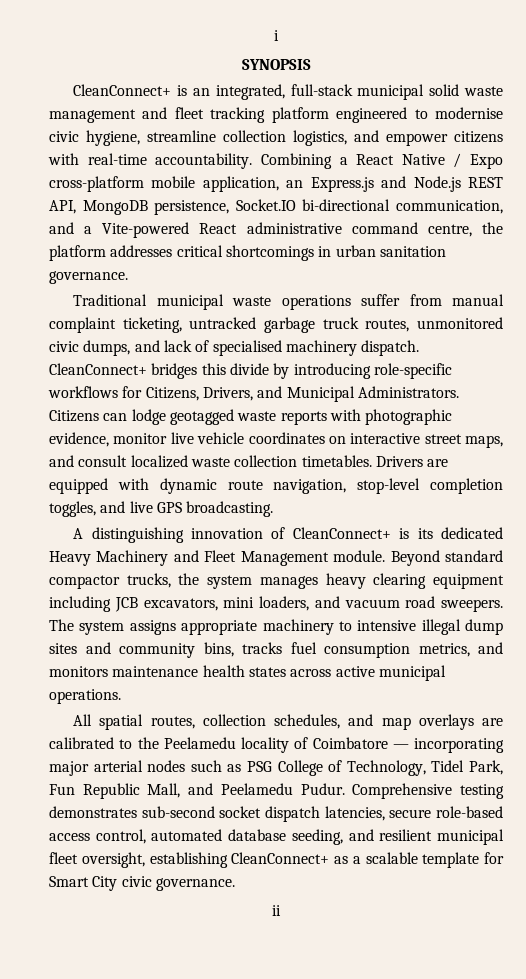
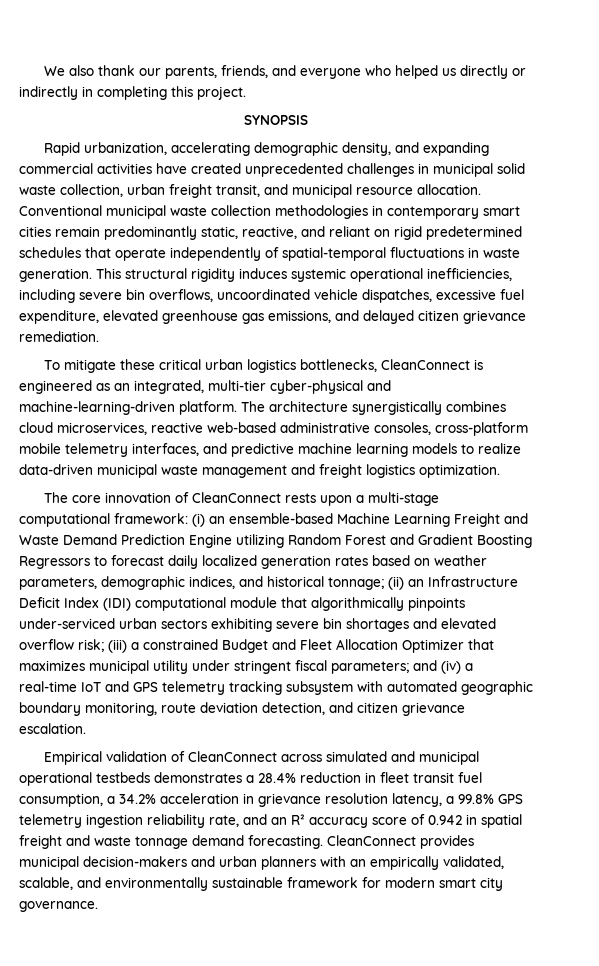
[274,30,279,41] [241,59,311,70] [73,84,504,100] [49,107,503,123] [49,130,503,146] [48,153,503,169] [49,176,504,192] [49,199,503,215] [49,222,504,238] [49,245,446,261] [49,271,128,284] [73,294,504,310] [49,317,504,333] [49,340,420,356] [49,363,452,379] [48,386,459,402] [49,409,453,425] [49,432,503,448] [49,455,449,468] [49,478,503,494] [49,501,274,517] [73,527,503,543] [49,550,503,566] [49,573,505,589] [49,596,503,612] [49,619,503,635] [49,642,503,658] [49,665,446,681] [49,689,121,704] [73,714,503,730] [49,737,504,753] [49,760,504,776] [49,783,505,799] [49,806,504,822] [49,829,505,845] [49,852,504,868] [49,876,235,891] [272,905,281,916] i // SYNOPSIS // CleanConnect+ is an integrated, full-stack municipal solid waste management and fleet tracking platform engineered to modernise civic hygiene, streamline collection logistics, and empower citizens with real-time accountability. Combining a React Native / Expo cross-platform mobile application, an Express.js and Node.js REST API, MongoDB persistence, Socket.IO bi-directional communication, and a Vite-powered React administrative command centre, the platform addresses critical shortcomings in urban sanitation governance. // Traditional municipal waste operations suffer from manual complaint ticketing, untracked garbage truck routes, unmonitored civic dumps, and lack of specialised machinery dispatch. CleanConnect+ bridges this divide by introducing role-specific workflows for Citizens, Drivers, and Municipal Administrators. Citizens can lodge geotagged waste reports with photographic evidence, monitor live vehicle coordinates on interactive street maps, and consult localized waste collection timetables. Drivers are equipped with dynamic route navigation, stop-level completion toggles, and live GPS broadcasting. // A distinguishing innovation of CleanConnect+ is its dedicated Heavy Machinery and Fleet Management module. Beyond standard compactor trucks, the system manages heavy clearing equipment including JCB excavators, mini loaders, and vacuum road sweepers. The system assigns appropriate machinery to intensive illegal dump sites and community bins, tracks fuel consumption metrics, and monitors maintenance health states across active municipal operations. // All spatial routes, collection schedules, and map overlays are calibrated to the Peelamedu locality of Coimbatore — incorporating major arterial nodes such as PSG College of Technology, Tidel Park, Fun Republic Mall, and Peelamedu Pudur. Comprehensive testing demonstrates sub-second socket dispatch latencies, secure role-based access control, automated database seeding, and resilient municipal fleet oversight, establishing CleanConnect+ as a scalable template for Smart City civic governance. // ii -> [44,65,527,79] [19,86,246,100] [244,115,308,125] [44,142,490,156] [19,163,525,177] [19,184,481,198] [19,205,520,219] [19,226,522,240] [19,247,520,261] [19,268,512,282] [19,289,524,303] [19,310,526,324] [19,331,99,342] [44,359,484,373] [19,380,391,394] [19,401,506,415] [19,422,528,436] [19,443,521,457] [19,464,500,478] [44,492,440,506] [19,513,528,527] [19,534,532,548] [19,555,487,569] [19,576,518,590] [19,597,465,611] [19,618,496,632] [19,639,494,653] [19,660,473,674] [19,681,533,695] [19,702,465,716] [19,723,86,734] [44,751,480,765] [19,772,482,786] [19,793,523,807] [19,814,522,828] [19,835,474,849] [19,856,504,870] [19,877,503,891] [19,901,98,912] We also thank our parents, friends, and everyone who helped us directly or indirectly in completing this project. // SYNOPSIS // Rapid urbanization, accelerating demographic density, and expanding commercial activities have created unprecedented challenges in municipal solid waste collection, urban freight transit, and municipal resource allocation. Conventional municipal waste collection methodologies in contemporary smart cities remain predominantly static, reactive, and reliant on rigid predetermined schedules that operate independently of spatial-temporal fluctuations in waste generation. This structural rigidity induces systemic operational inefficiencies, including severe bin overflows, uncoordinated vehicle dispatches, excessive fuel expenditure, elevated greenhouse gas emissions, and delayed citizen grievance remediation. // To mitigate these critical urban logistics bottlenecks, CleanConnect is engineered as an integrated, multi-tier cyber-physical and machine-learning-driven platform. The architecture synergistically combines cloud microservices, reactive web-based administrative consoles, cross-platform mobile telemetry interfaces, and predictive machine learning models to realize data-driven municipal waste management and freight logistics optimization. // The core innovation of CleanConnect rests upon a multi-stage computational framework: (i) an ensemble-based Machine Learning Freight and Waste Demand Prediction Engine utilizing Random Forest and Gradient Boosting Regressors to forecast daily localized generation rates based on weather parameters, demographic indices, and historical tonnage; (ii) an Infrastructure Deficit Index (IDI) computational module that algorithmically pinpoints under-serviced urban sectors exhibiting severe bin shortages and elevated overflow risk; (iii) a constrained Budget and Fleet Allocation Optimizer that maximizes municipal utility under stringent fiscal parameters; and (iv) a real-time IoT and GPS telemetry tracking subsystem with automated geographic boundary monitoring, route deviation detection, and citizen grievance escalation. // Empirical validation of CleanConnect across simulated and municipal operational testbeds demonstrates a 28.4% reduction in fleet transit fuel consumption, a 34.2% acceleration in grievance resolution latency, a 99.8% GPS telemetry ingestion reliability rate, and an R² accuracy score of 0.942 in spatial freight and waste tonnage demand forecasting. CleanConnect provides municipal decision-makers and urban planners with an empirically validated, scalable, and environmentally sustainable framework for modern smart city governance.

